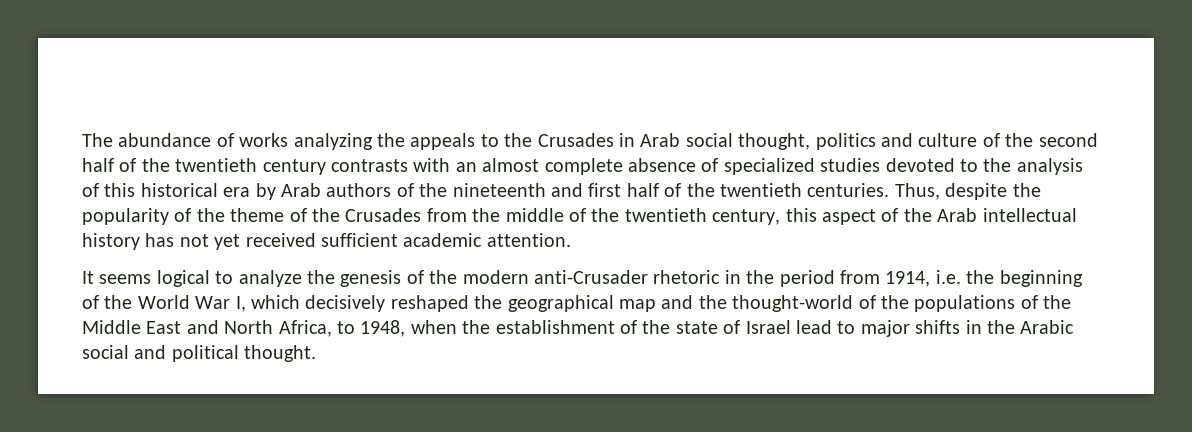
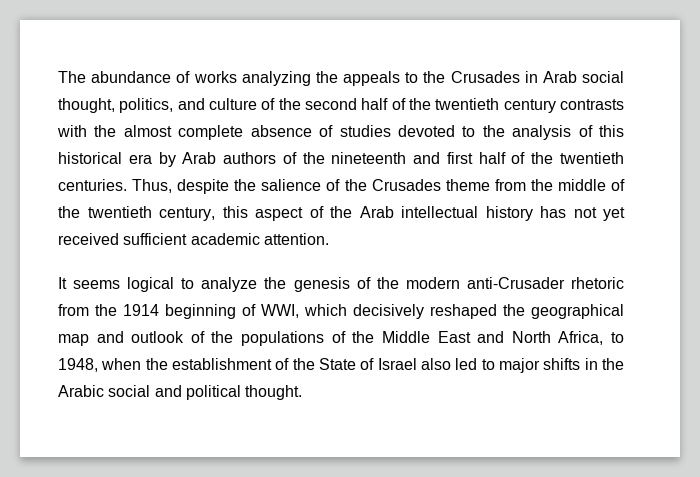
[815,133,876,150] politics -> [119,98,174,113] politics,
[455,162,477,172] an -> [94,125,117,137] the
[723,158,815,175] specialized -> (334, 131) none
[82,208,285,225] popularity of the theme -> [261,179,322,191] salience
(422, 215) none -> [445,179,490,191] theme
[724,270,1083,287] [82,295,246,312] in the period from 1914, i.e. the beginning of the World War I, -> [58,304,299,319] from the 1914 beginning of WWI,
[698,295,854,312] the thought-world -> [131,331,185,343] outlook
[675,321,718,334] state -> [319,358,357,370] State
[795,320,832,334] lead -> [421,358,478,370] also led

